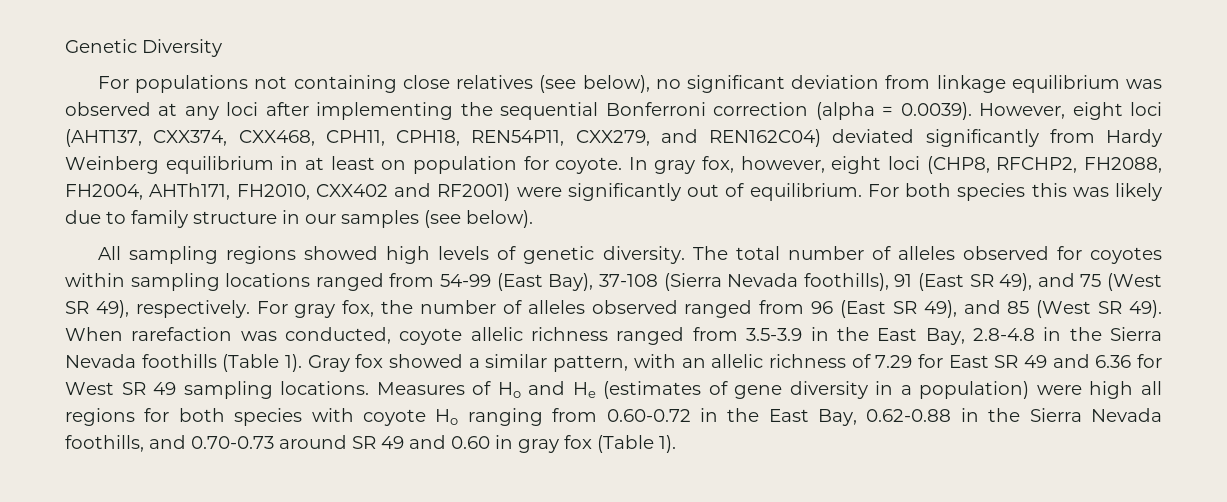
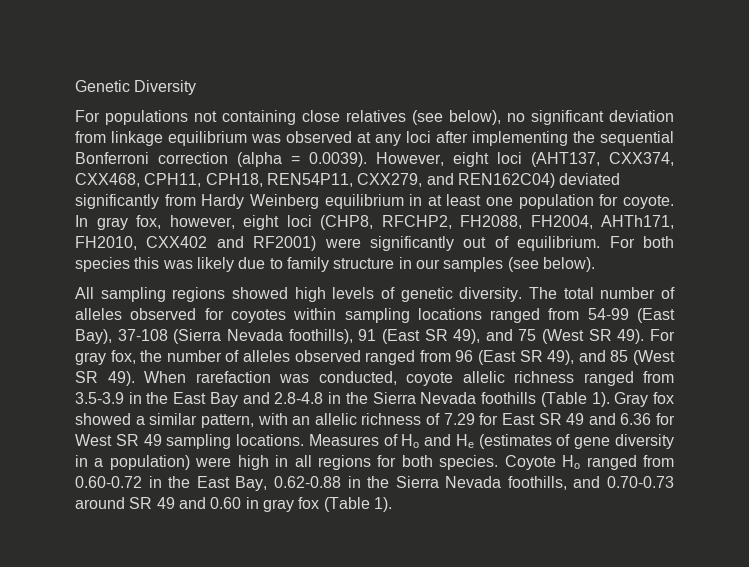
[381,160,407,170] on -> [486,197,514,206] one
[95,300,250,318] 49), respectively. -> [617,329,645,344] 49).
[925,328,965,345] Bay, -> [209,392,270,407] Bay and
(1134, 390) none -> [275,455,289,467] in
[234,408,543,426] species with coyote Ho ranging -> [439,455,637,470] species. Coyote Ho ranged

